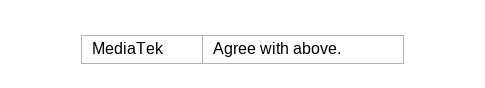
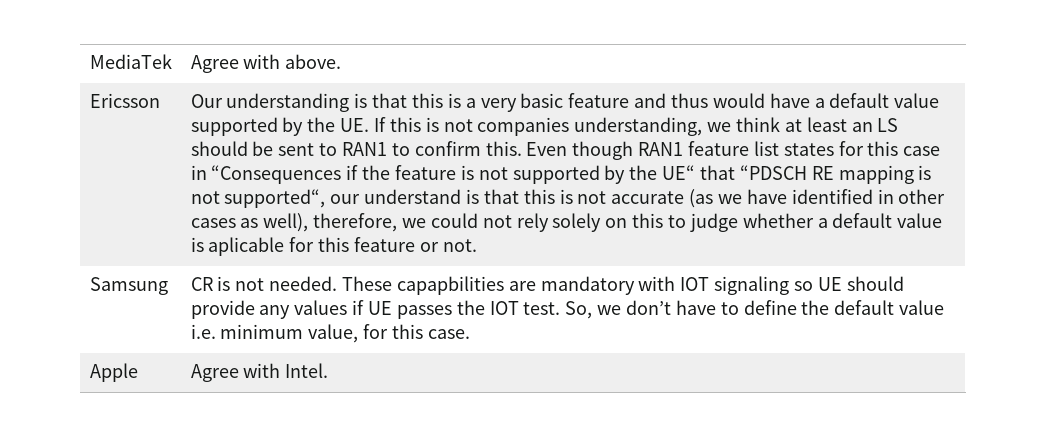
(342, 48) none -> [89,93,160,108] [190,93,940,112] [190,117,899,136] [190,141,941,160] [190,165,932,184] [190,189,946,208] [190,213,943,232] [190,237,477,256] [89,277,168,295] [190,276,904,295] [190,300,945,319] [190,324,470,343] [89,363,138,382] [190,363,329,382] // Ericsson | Our understanding is that this is a very basic feature and thus would have a default value supported by the UE. If this is not companies understanding, we think at least an LS should be sent to RAN1 to confirm this. Even though RAN1 feature list states for this case in “Consequences if the feature is not supported by the UE“ that “PDSCH RE mapping is not supported“, our understand is that this is not accurate (as we have identified in other cases as well), therefore, we could not rely solely on this to judge whether a default value is aplicable for this feature or not. // Samsung | CR is not needed. These capapbilities are mandatory with IOT signaling so UE should provide any values if UE passes the IOT test. So, we don’t have to define the default value i.e. minimum value, for this case. // Apple | Agree with Intel.

